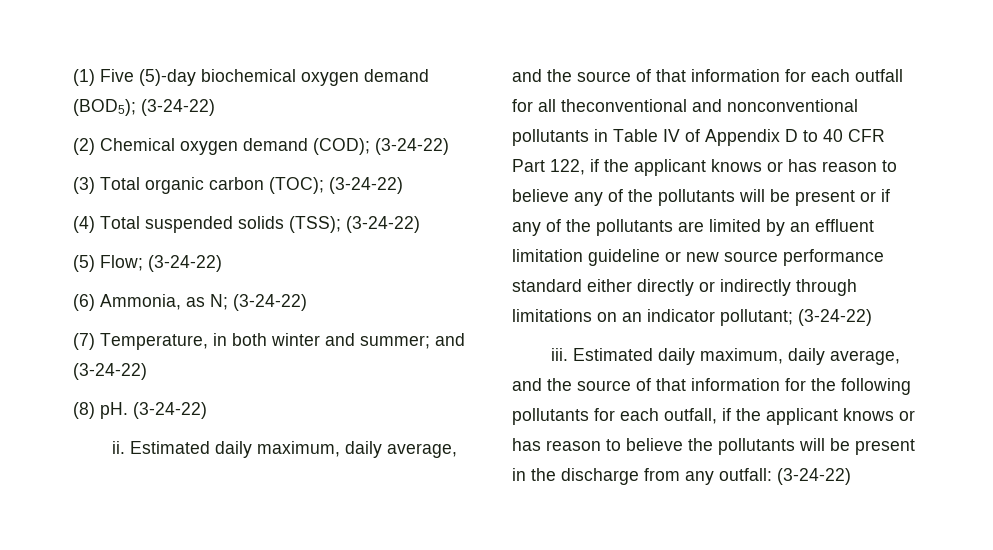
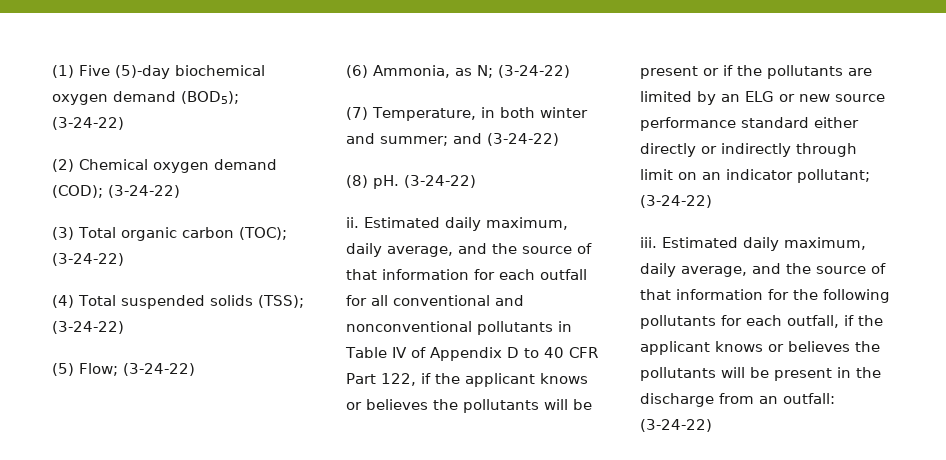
[561,99,687,112] theconventional -> [393,295,490,306] conventional
[788,159,897,172] [512,189,623,206] has reason to believe any of -> [366,399,428,410] believes
[512,219,561,236] any of -> (733, 70) none
[815,219,874,232] [512,249,660,266] effluent limitation guideline -> [745,91,774,102] ELG
[512,309,592,322] limitations -> [640,169,673,180] limit
[512,438,683,451] has reason to believe -> [788,341,850,352] believes
[685,471,714,485] any -> [759,396,778,404] an

